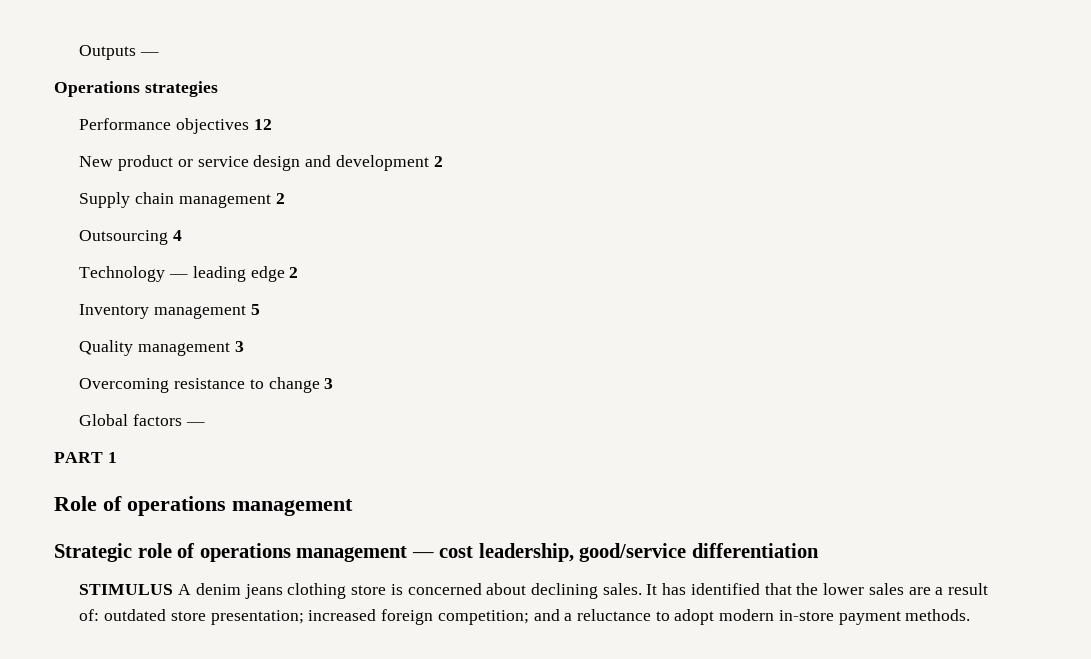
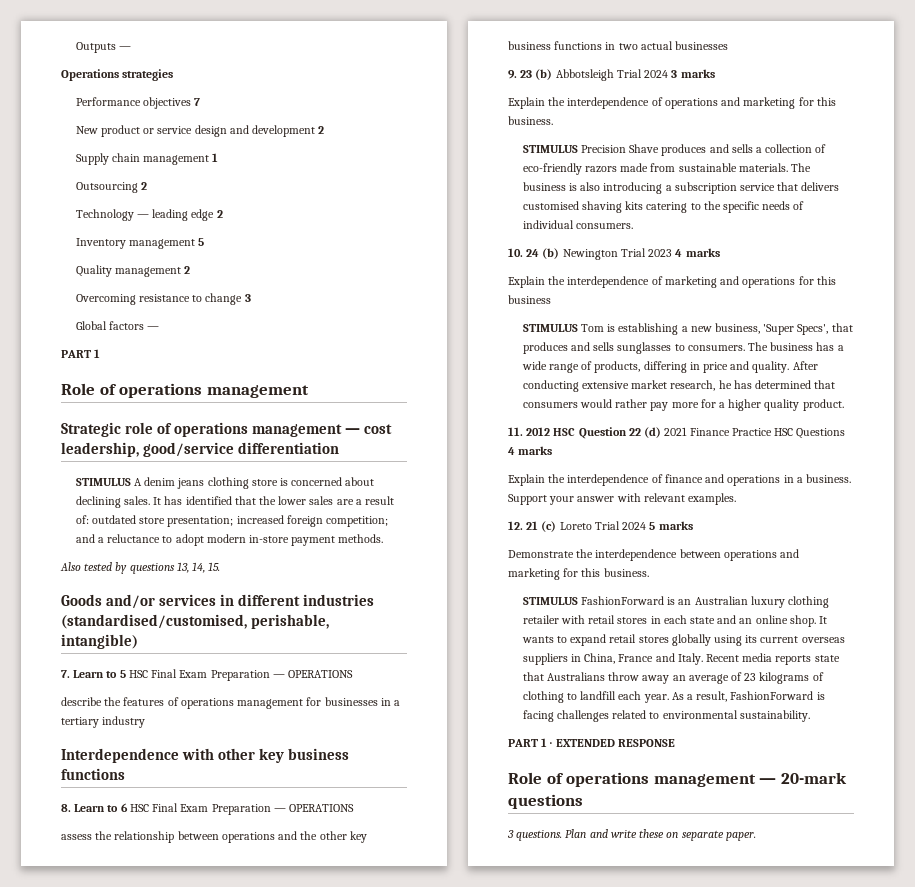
[253,119,272,130] 12 -> [194,98,201,106] 7
[275,193,285,204] 2 -> [212,153,219,162] 1
[173,230,183,241] 4 -> [140,182,147,190] 2
[234,341,244,352] 3 -> [184,266,191,274] 2
(971, 615) none -> [60,562,221,574] [61,594,375,609] [61,614,330,629] [61,634,138,649] [61,669,354,681] [61,697,401,709] [61,716,146,728] [61,748,350,763] [61,768,125,780] [61,803,355,815] [61,831,367,843] [508,41,729,50] [508,69,715,81] [508,97,836,109] [508,116,553,125] [522,144,827,156] [522,163,811,175] [522,182,840,194] [522,201,805,213] [522,220,633,229] [508,248,720,260] [508,276,836,288] [508,295,551,304] [522,323,853,335] [522,342,844,354] [521,361,818,373] [522,380,836,392] [522,399,844,411] [508,427,846,439] [508,446,553,455] [508,474,852,486] [508,493,737,505] [508,521,693,532] [508,549,800,561] [508,568,649,580] [522,596,829,608] [522,615,828,627] [521,634,845,646] [522,653,840,665] [522,672,824,684] [522,691,825,703] [522,710,810,722] [508,738,675,747] [508,772,847,787] [508,794,583,809] [507,829,756,841] // Also tested by questions 13, 14, 15. // Goods and/or services in different industries (standardised/customised, perishable, intangible) // 7. Learn to 5 HSC Final Exam Preparation — OPERATIONS // describe the features of operations management for businesses in a tertiary industry // Interdependence with other key business functions // 8. Learn to 6 HSC Final Exam Preparation — OPERATIONS // assess the relationship between operations and the other key business functions in two actual businesses // 9. 23 (b) Abbotsleigh Trial 2024 3 marks // Explain the interdependence of operations and marketing for this business. // STIMULUS Precision Shave produces and sells a collection of eco-friendly razors made from sustainable materials. The business is also introducing a subscription service that delivers customised shaving kits catering to the specific needs of individual consumers. // 10. 24 (b) Newington Trial 2023 4 marks // Explain the interdependence of marketing and operations for this business // STIMULUS Tom is establishing a new business, 'Super Specs', that produces and sells sunglasses to consumers. The business has a wide range of products, differing in price and quality. After conducting extensive market research, he has determined that consumers would rather pay more for a higher quality product. // 11. 2012 HSC Question 22 (d) 2021 Finance Practice HSC Questions 4 marks // Explain the interdependence of finance and operations in a business. Support your answer with relevant examples. // 12. 21 (c) Loreto Trial 2024 5 marks // Demonstrate the interdependence between operations and marketing for this business. // STIMULUS FashionForward is an Australian luxury clothing retailer with retail stores in each state and an online shop. It wants to expand retail stores globally using its current overseas suppliers in China, France and Italy. Recent media reports state that Australians throw away an average of 23 kilograms of clothing to landfill each year. As a result, FashionForward is facing challenges related to environmental sustainability. // PART 1 · EXTENDED RESPONSE // Role of operations management — 20-mark questions // 3 questions. Plan and write these on separate paper.

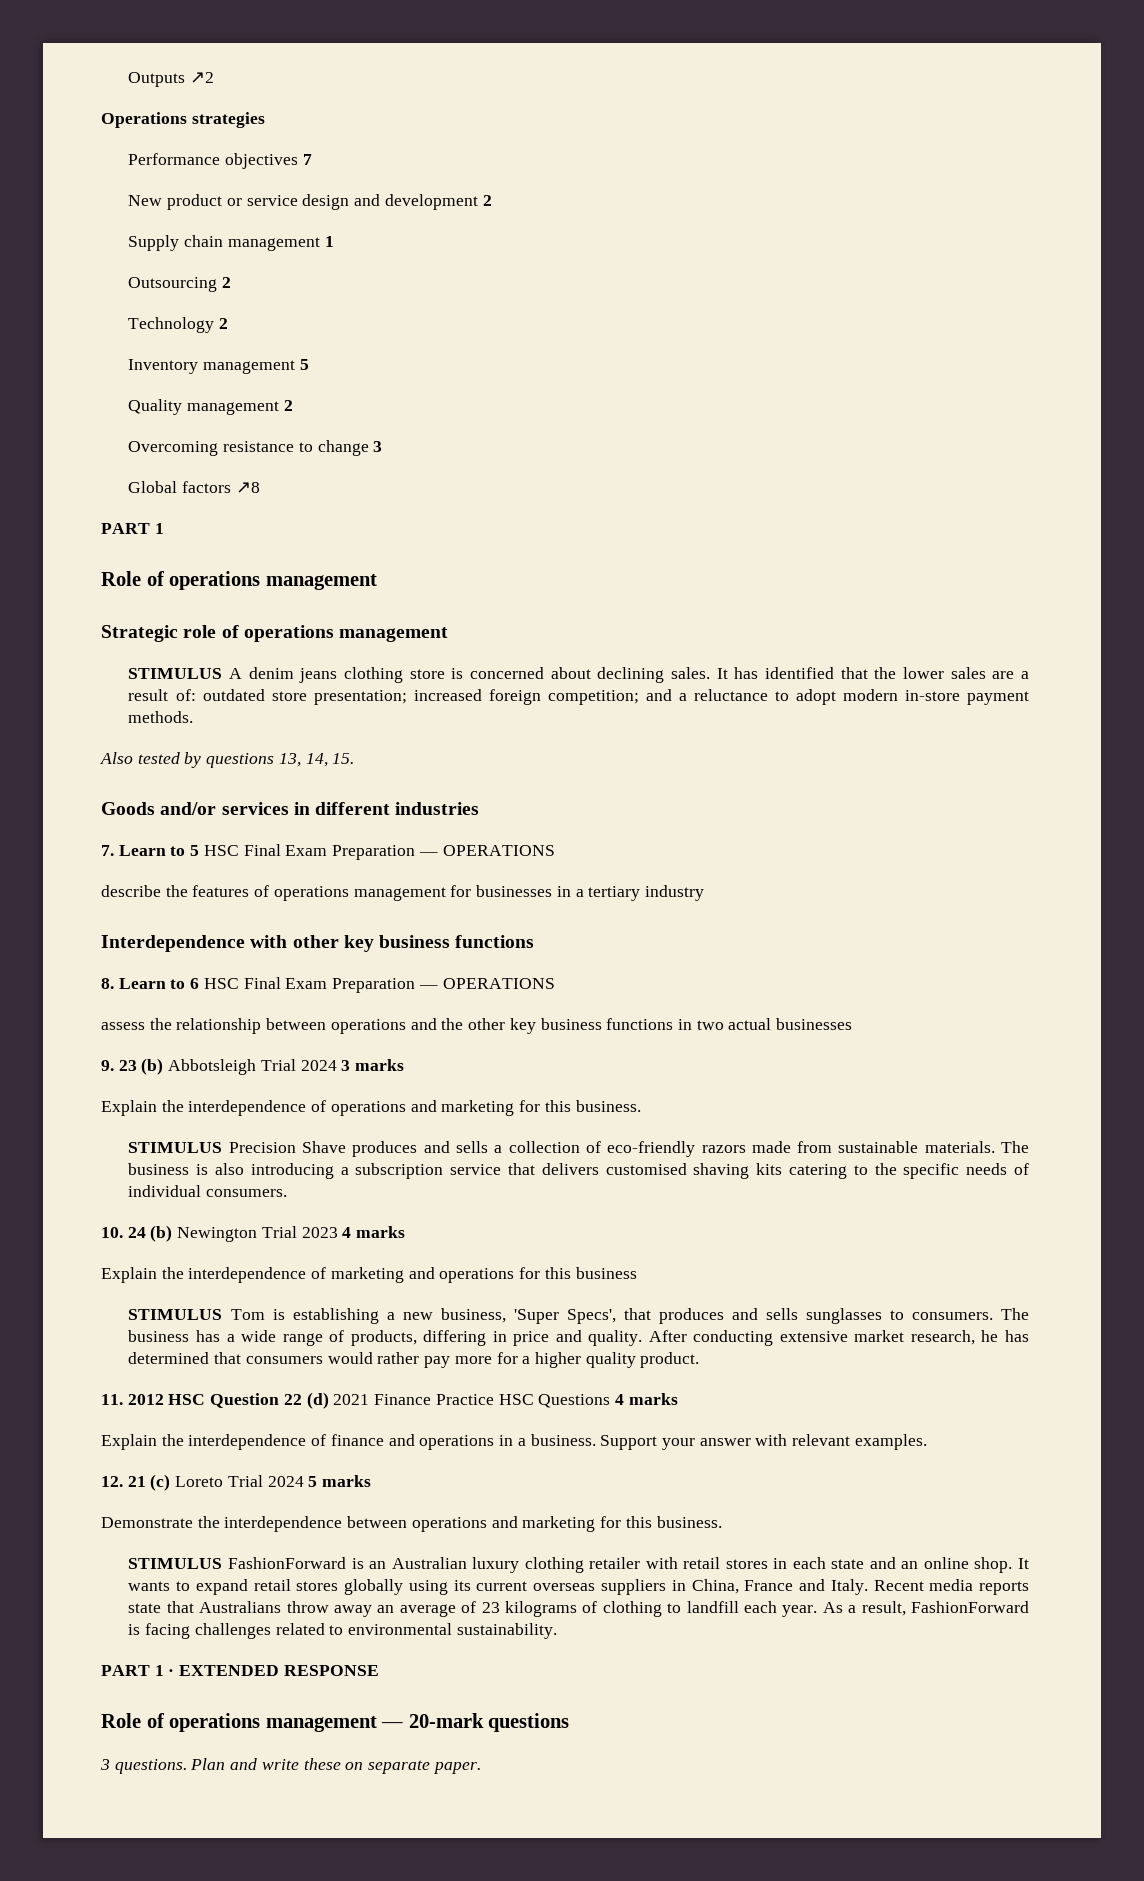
[118,46,131,50] — -> [190,72,215,83] ↗2
[136,209,215,221] — leading edge -> (215, 325) none
[147,326,160,330] — -> [235,482,260,493] ↗8
[345,424,393,434] [61,442,340,457] — cost leadership, good/service differentiation -> (449, 634) none
[61,614,330,629] [61,634,138,649] (standardised/customised, perishable, intangible) -> (480, 808) none

